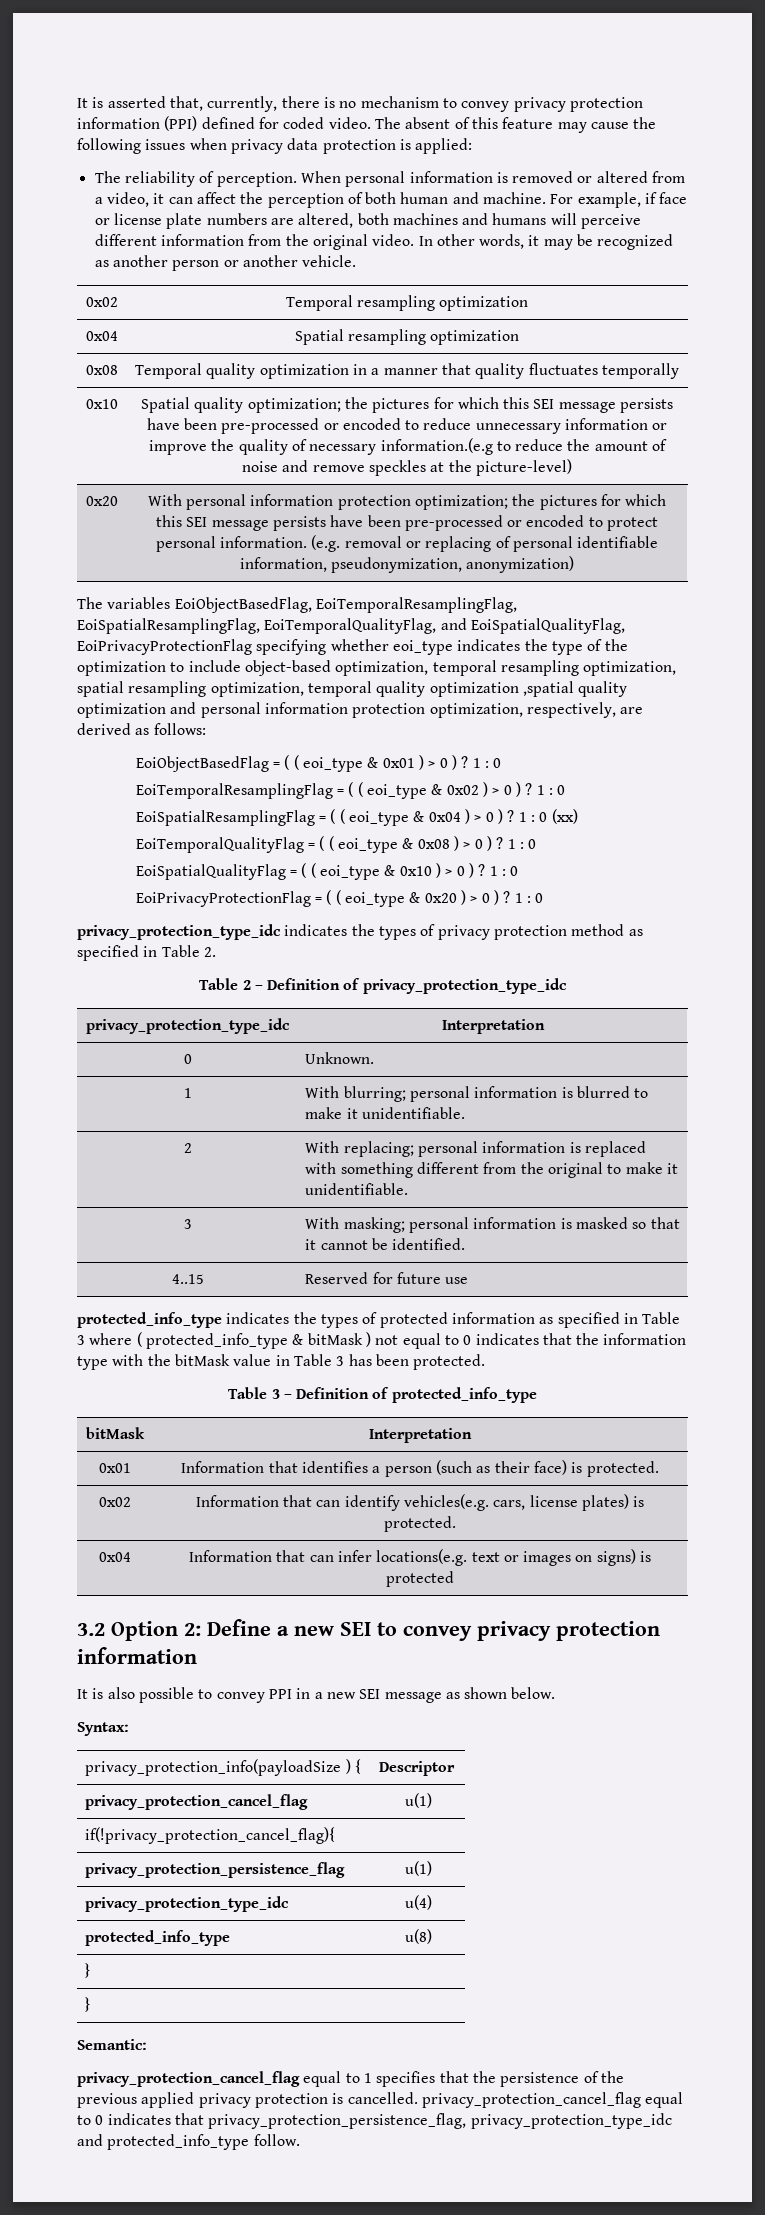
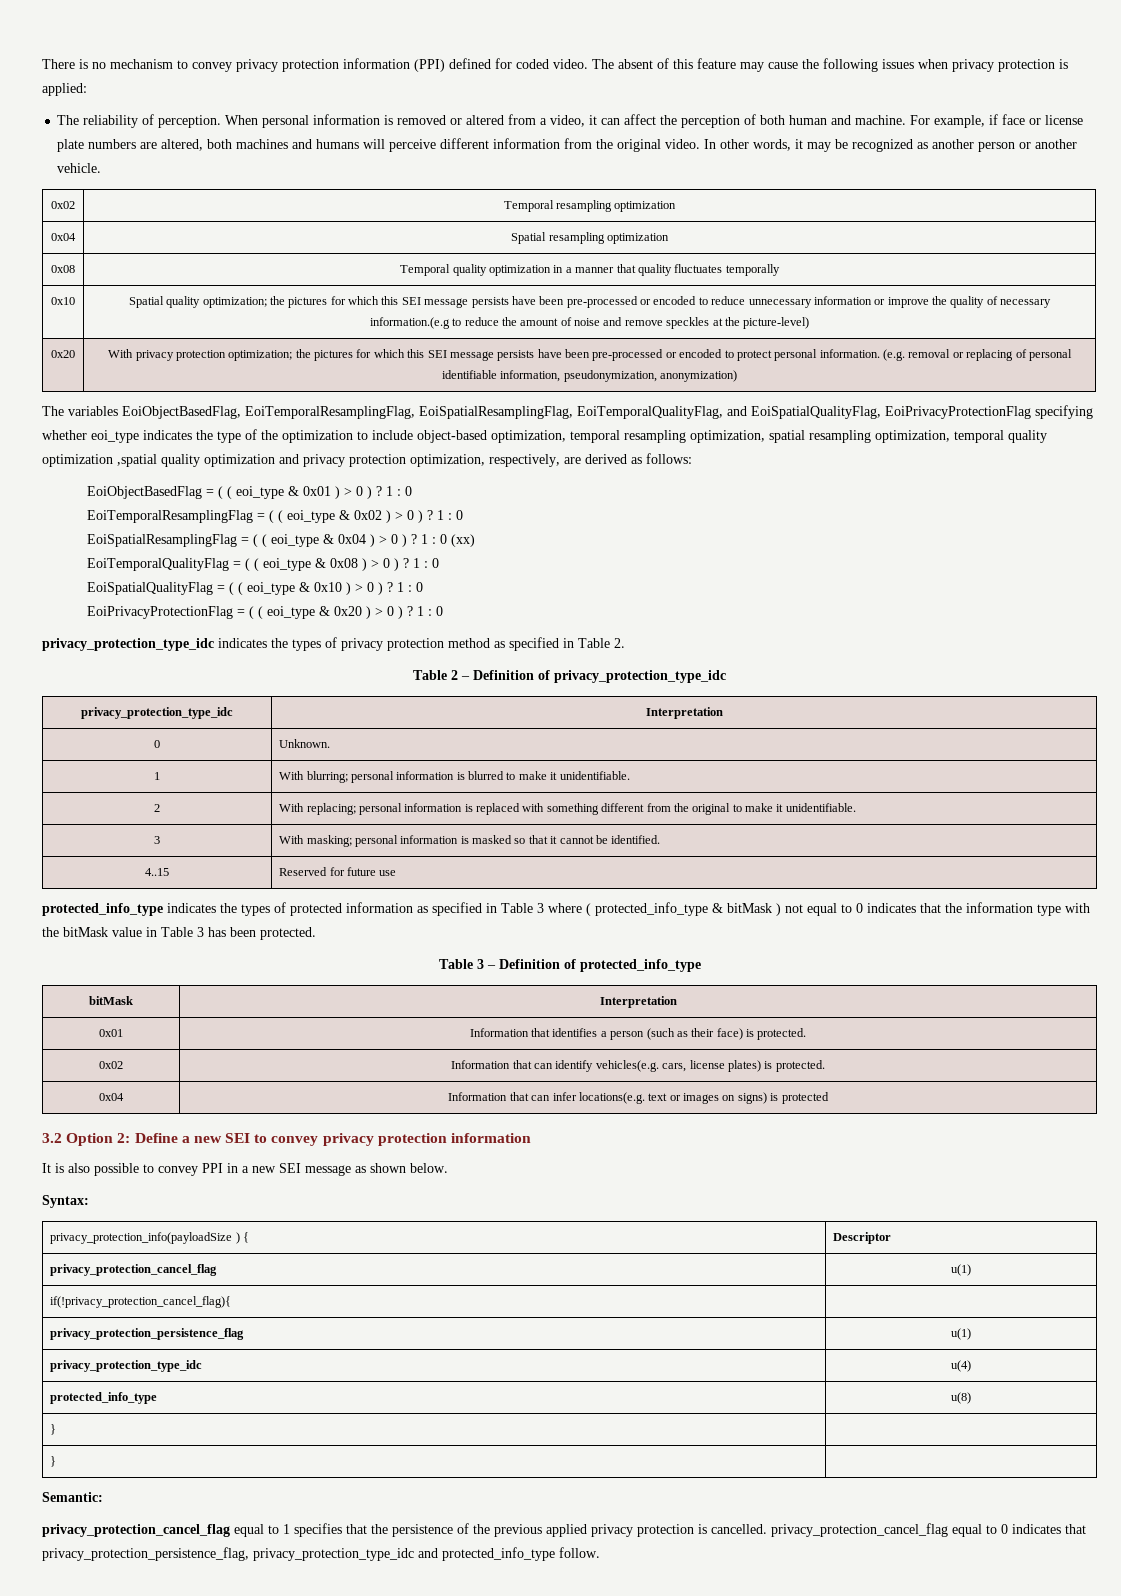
[77,96,320,112] It is asserted that, currently, there -> [42,59,75,69] There
[287,138,319,150] data -> (994, 65) none
[186,494,334,510] personal information -> [135,350,174,361] privacy
[200,702,348,718] personal information -> [303,454,345,467] privacy

